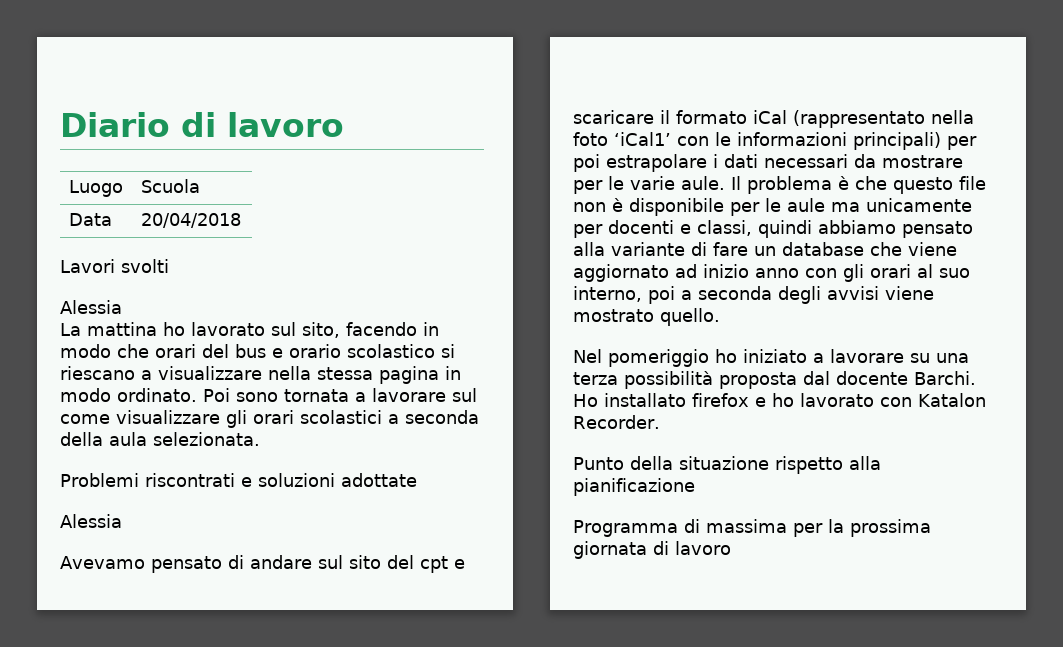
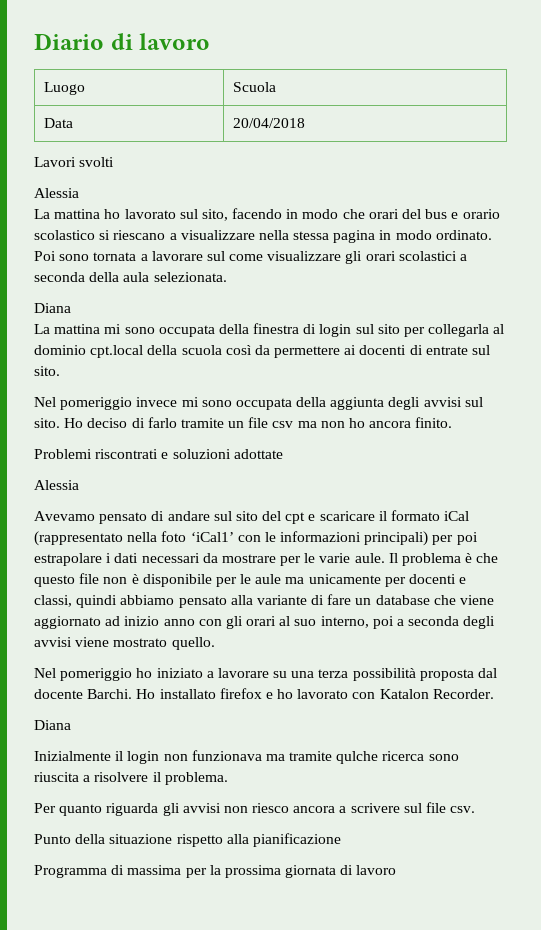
(260, 439) none -> [34,303,71,313] [34,323,505,337] [34,345,491,358] [34,366,60,376] [34,397,483,410] [34,417,453,428] // Diana // La mattina mi sono occupata della finestra di login sul sito per collegarla al dominio cpt.local della scuola così da permettere ai docenti di entrate sul sito. // Nel pomeriggio invece mi sono occupata della aggiunta degli avvisi sul sito. Ho deciso di farlo tramite un file csv ma non ho ancora finito.
(660, 422) none -> [34,720,71,730] [34,750,459,764] [34,772,228,785] [34,802,476,816] // Diana // Inizialmente il login non funzionava ma tramite qulche ricerca sono riuscita a risolvere il problema. // Per quanto riguarda gli avvisi non riesco ancora a scrivere sul file csv.

